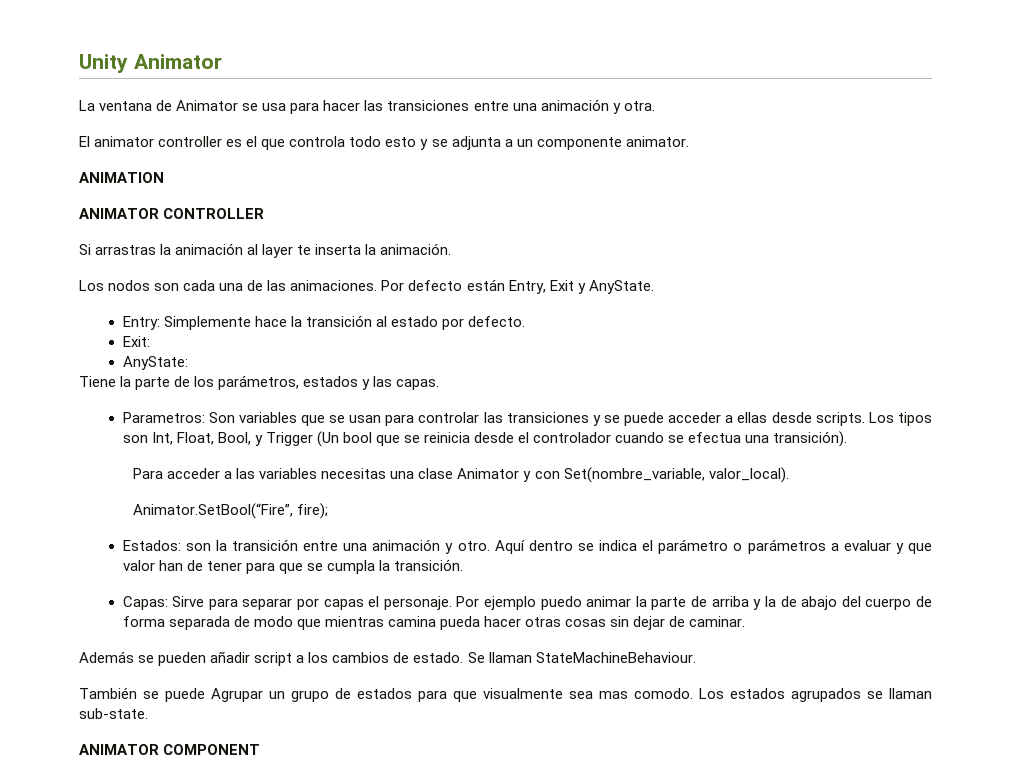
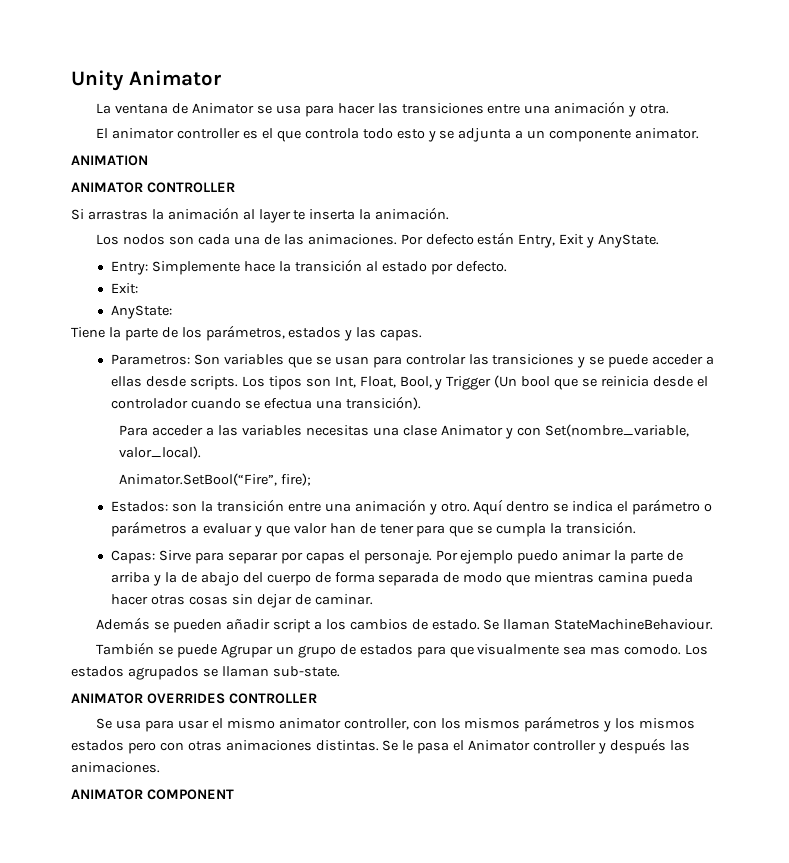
(148, 713) none -> [71,693,317,704] [96,716,696,732] [71,738,690,754] [71,762,160,773] // ANIMATOR OVERRIDES CONTROLLER // Se usa para usar el mismo animator controller, con los mismos parámetros y los mismos estados pero con otras animaciones distintas. Se le pasa el Animator controller y después las animaciones.

